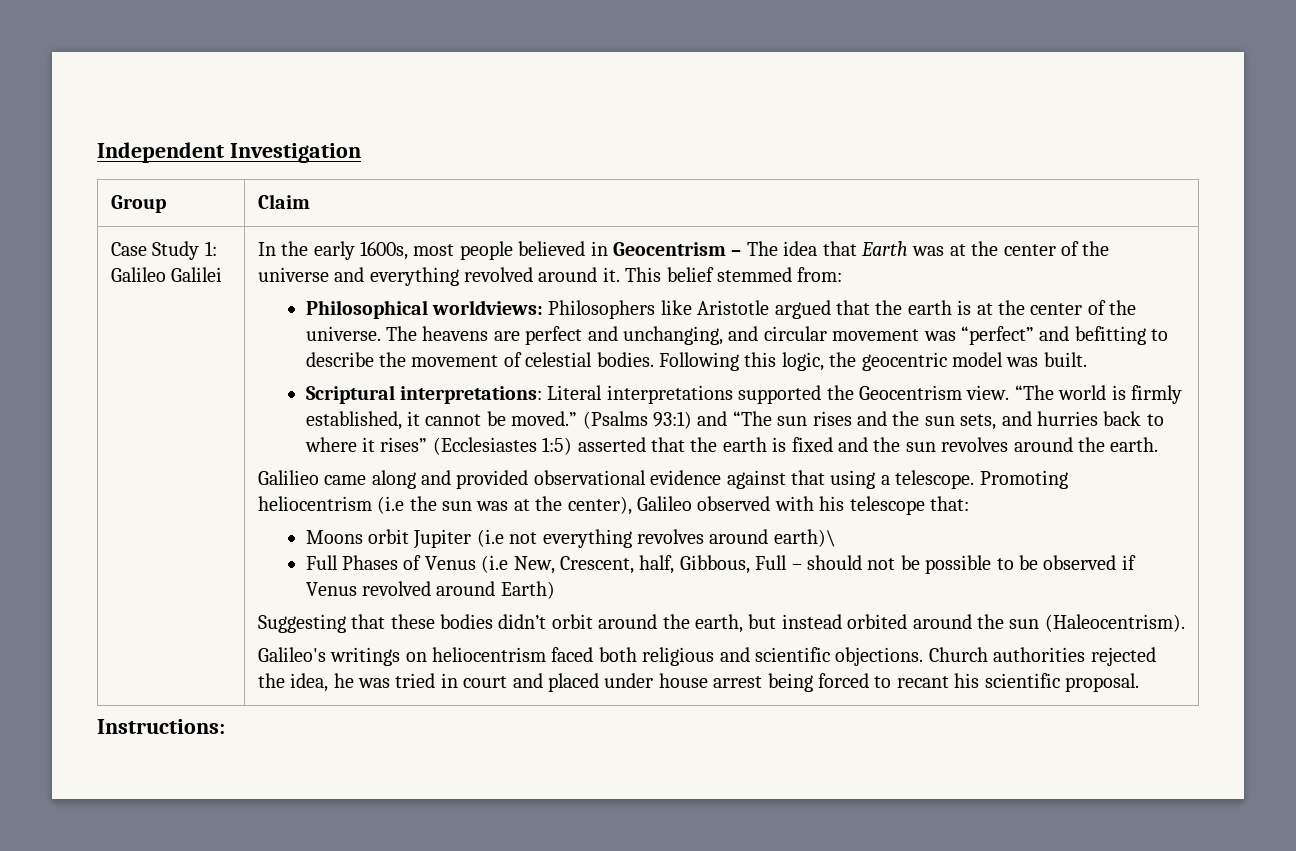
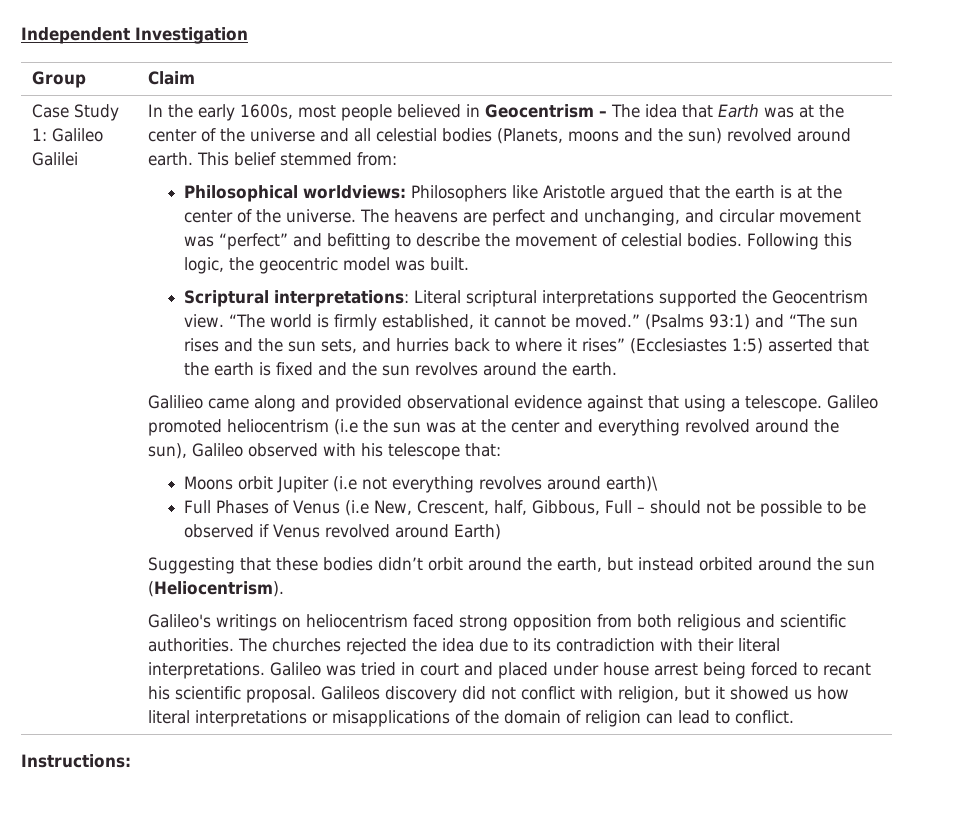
[369,267,620,286] everything revolved around it. -> [354,128,852,144] [148,152,194,166] all celestial bodies (Planets, moons and the sun) revolved around earth.
(603, 392) none -> [465,290,537,307] scriptural
[979,470,1068,489] Promoting -> [827,395,879,409] [148,419,223,436] Galileo promoted
[567,496,632,515] center), -> [511,419,840,436] [148,443,188,459] center and everything revolved around the sun),
[1044,614,1185,632] (Haleocentrism). -> [148,581,285,597] (Heliocentrism).
(594, 654) none -> [459,614,633,631] strong opposition from
[835,647,1156,666] [257,673,354,692] objections. Church authorities rejected the idea, he -> [148,638,781,655] [148,662,322,679] authorities. The churches rejected the idea due to its contradiction with their literal interpretations. Galileo
(1139, 682) none -> [321,686,850,703] [148,710,795,727] Galileos discovery did not conflict with religion, but it showed us how literal interpretations or misapplications of the domain of religion can lead to conflict.

